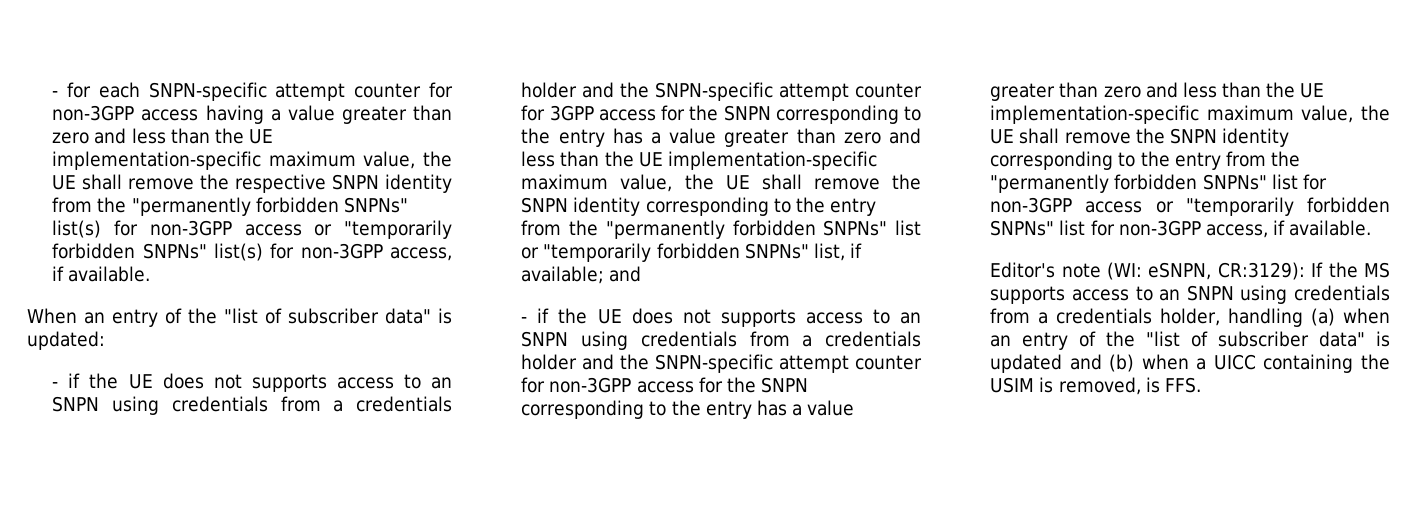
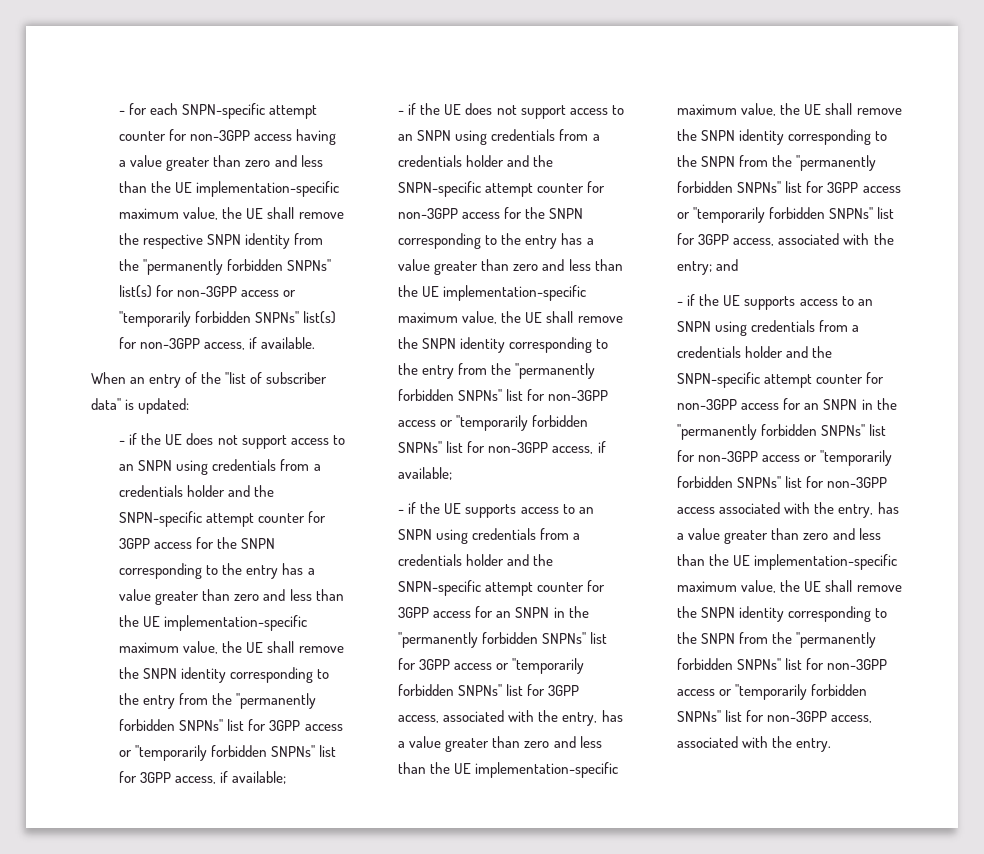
[251,374,327,392] supports -> [241,435,287,449] support
[521,243,862,262] [521,266,642,284] [521,308,796,327] or "temporarily forbidden SNPNs" list, if available; and // - if the UE does not supports -> [248,719,343,731] [119,745,337,761] [119,771,287,784] [398,103,566,119] for 3GPP access or "temporarily forbidden SNPNs" list for 3GPP access, if available; // - if the UE does not support
[1289,220,1372,236] [990,262,1390,280] available. // Editor's note (WI: eSNPN, CR:3129): If the MS -> [398,467,453,480] [398,502,462,514] available; // - if the UE
[1160,308,1390,327] [990,331,1390,350] [990,354,1390,373] [990,377,1201,395] holder, handling (a) when an entry of the "list of subscriber data" is updated and (b) when a UICC containing the USIM is removed, is FFS. -> [466,554,554,566] [398,580,606,596] [398,606,589,618] [398,632,608,648] [398,658,585,674] [398,684,580,696] [398,710,623,726] [398,736,602,752] [398,762,619,778] [677,103,902,116] [677,129,888,145] [677,155,877,171] [677,181,901,193] [677,207,895,223] [677,233,894,246] [677,259,739,275] [677,294,873,310] [677,320,860,336] [677,346,833,358] [677,372,885,388] [677,398,897,410] [677,424,887,440] [677,450,893,466] [677,476,888,488] [677,502,899,518] [677,528,881,544] [677,554,898,570] [677,580,902,593] [677,606,888,622] [677,632,877,648] [677,658,888,670] [677,684,868,700] [677,710,873,723] [677,736,832,752] holder and the SNPN-specific attempt counter for 3GPP access for an SNPN in the "permanently forbidden SNPNs" list for 3GPP access or "temporarily forbidden SNPNs" list for 3GPP access, associated with the entry, has a value greater than zero and less than the UE implementation-specific maximum value, the UE shall remove the SNPN identity corresponding to the SNPN from the "permanently forbidden SNPNs" list for 3GPP access or "temporarily forbidden SNPNs" list for 3GPP access, associated with the entry; and // - if the UE supports access to an SNPN using credentials from a credentials holder and the SNPN-specific attempt counter for non-3GPP access for an SNPN in the "permanently forbidden SNPNs" list for non-3GPP access or "temporarily forbidden SNPNs" list for non-3GPP access associated with the entry, has a value greater than zero and less than the UE implementation-specific maximum value, the UE shall remove the SNPN identity corresponding to the SNPN from the "permanently forbidden SNPNs" list for non-3GPP access or "temporarily forbidden SNPNs" list for non-3GPP access, associated with the entry.

